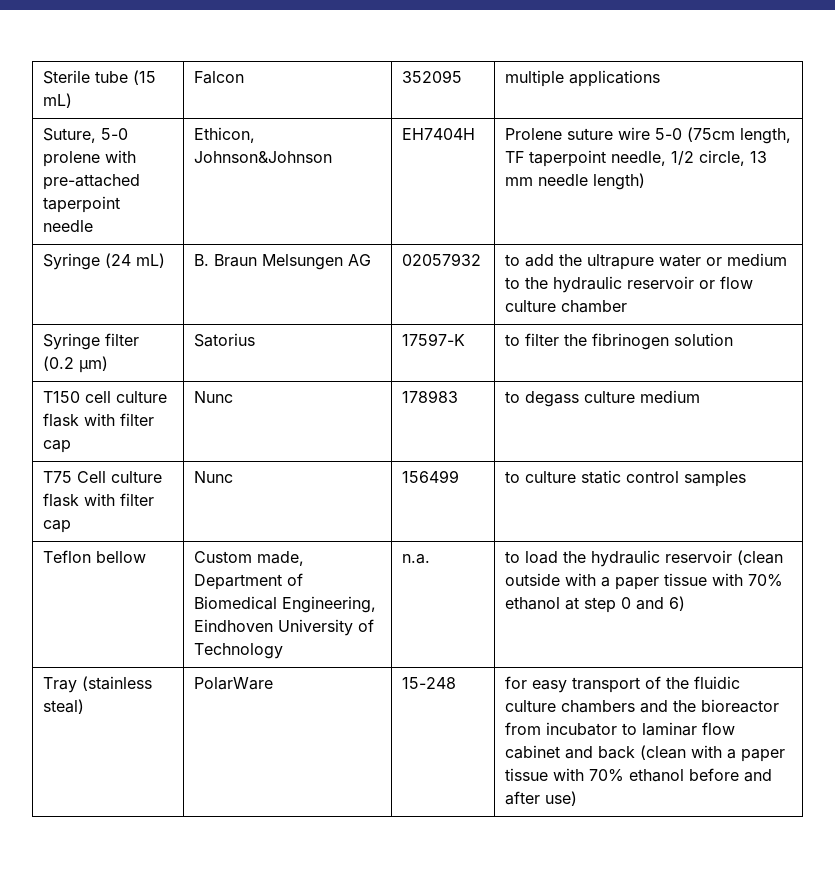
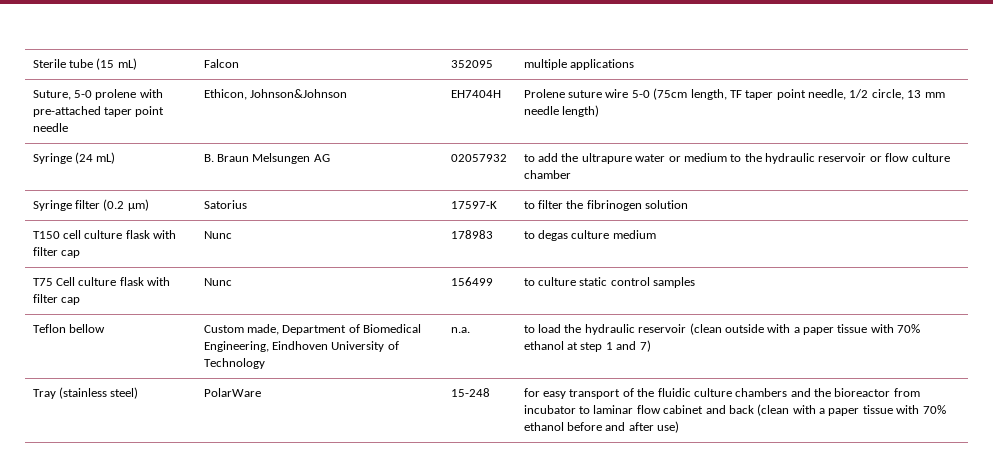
[43,196,121,213] taperpoint -> [104,106,165,117] taper point
[529,150,607,167] taperpoint -> [745,89,806,100] taper point
[525,391,580,407] degass -> [538,230,569,241] degas
[621,596,686,611] 0 and 6) -> [605,340,651,352] 1 and 7)
[43,699,85,714] steal) -> [110,387,139,399] steel)

